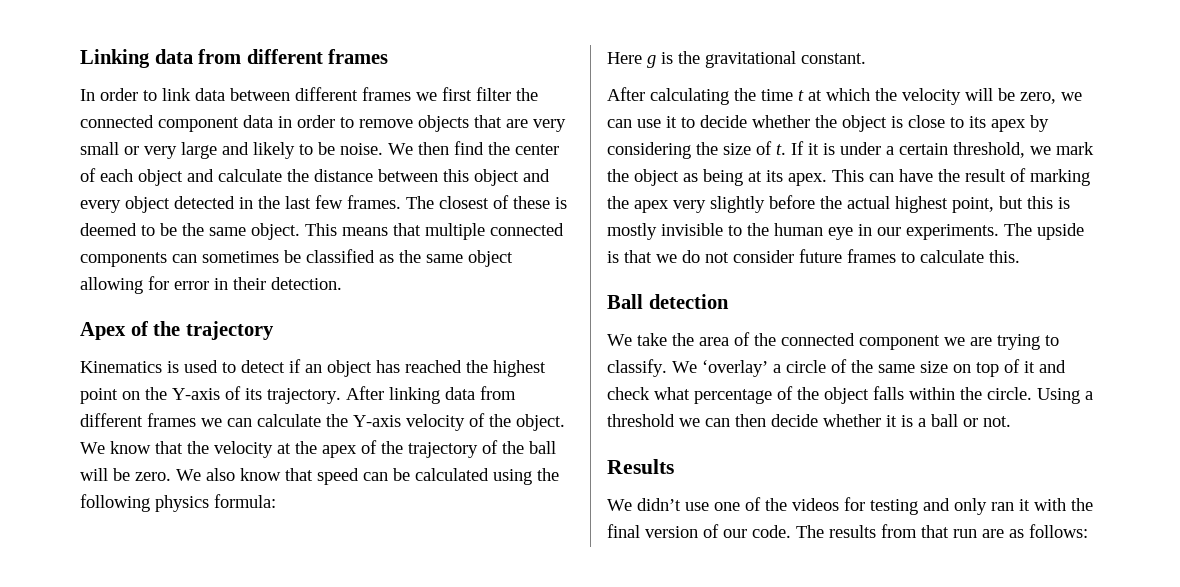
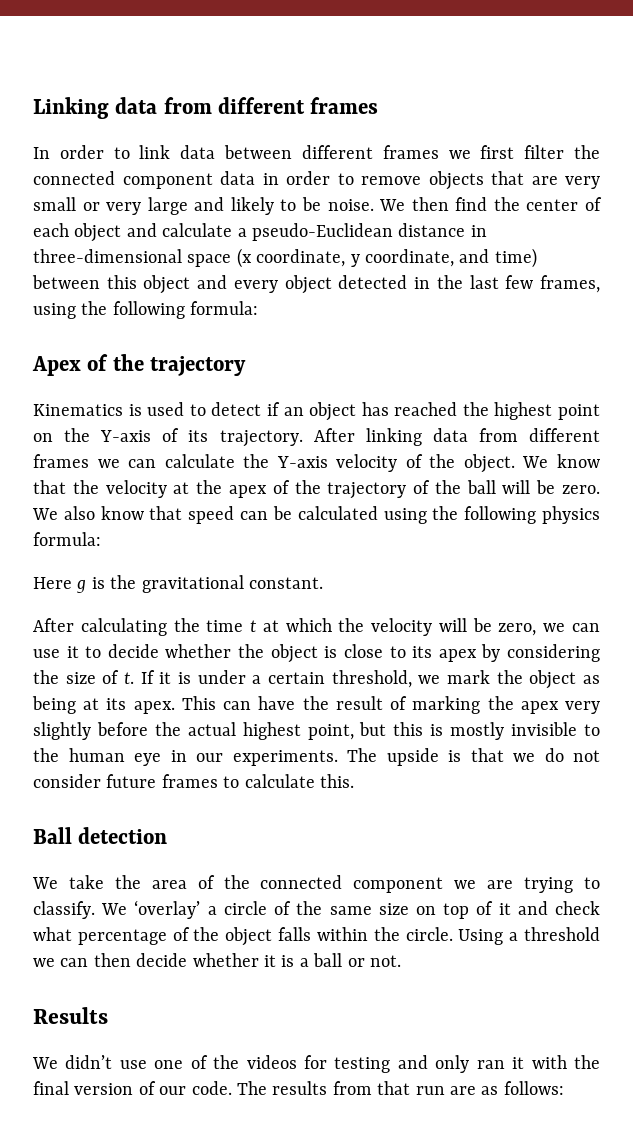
[287,169,373,182] the distance -> [237,223,487,241] [33,248,537,268] a pseudo-Euclidean distance in three-dimensional space (x coordinate, y coordinate, and time)
[347,195,567,209] [80,223,564,240] [80,249,513,267] [80,276,342,294] frames. The closest of these is deemed to be the same object. This means that multiple connected components can sometimes be classified as the same object allowing for error in their detection. -> [540,275,601,293] [33,301,259,319] frames, using the following formula:

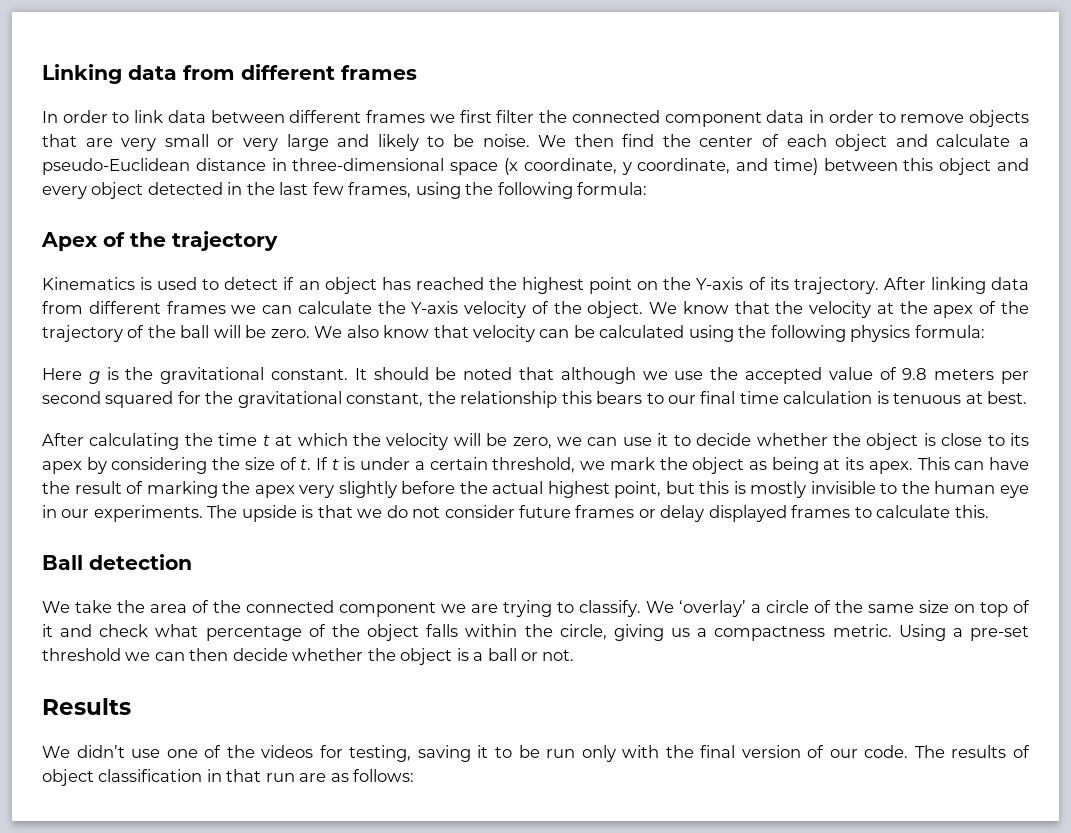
[188,506,235,524] speed -> [473,325,536,342] velocity
(323, 583) none -> [354,367,1029,384] [42,391,1028,408] It should be noted that although we use the accepted value of 9.8 meters per second squared for the gravitational constant, the relationship this bears to our final time calculation is tenuous at best.
[159,672,172,684] it -> [331,459,339,470] t
(218, 781) none -> [638,505,851,522] or delay displayed frames
[405,927,453,941] circle. -> [559,624,892,641] circle, giving us a compactness metric.
(519, 936) none -> [969,626,1029,641] pre-set
[264,955,276,967] it -> [367,648,453,665] the object
[334,1055,525,1073] testing and only ran it -> [349,745,616,762] testing, saving it to be run only
[332,1081,372,1095] from -> [1012,745,1030,758] [42,769,222,786] of object classification in

